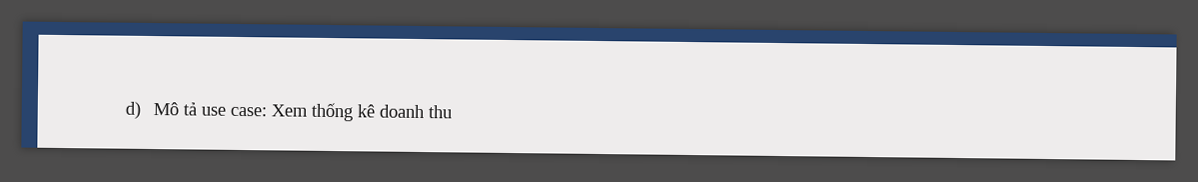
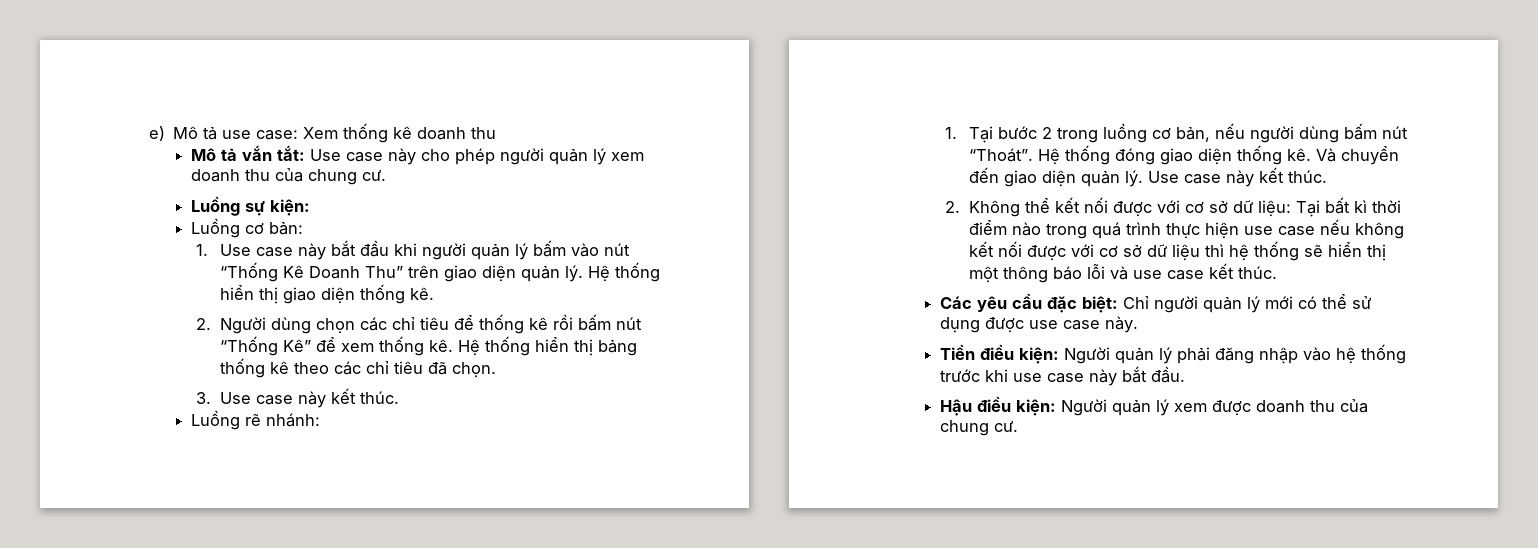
[124,101,141,119] d) -> [148,126,165,141] e)
(453, 112) none -> [190,145,644,165] [190,168,386,185] [190,196,310,216] [190,218,303,238] [196,240,630,260] [219,262,660,282] [219,284,434,304] [196,314,642,334] [219,336,637,356] [219,358,496,378] [196,388,399,408] [190,410,320,430] [945,123,1408,143] [968,145,1399,165] [968,167,1327,187] [945,197,1401,217] [968,219,1404,239] [968,241,1386,261] [968,263,1277,283] [939,293,1371,313] [939,316,1138,333] [939,344,1406,364] [939,366,1185,386] [939,396,1368,416] [939,420,1018,436] // Mô tả vắn tắt: Use case này cho phép người quản lý xem doanh thu của chung cư. // Luồng sự kiện: // Luồng cơ bản: // 1. Use case này bắt đầu khi người quản lý bấm vào nút “Thống Kê Doanh Thu” trên giao diện quản lý. Hệ thống hiển thị giao diện thống kê. // 2. Người dùng chọn các chỉ tiêu để thống kê rồi bấm nút “Thống Kê” để xem thống kê. Hệ thống hiển thị bảng thống kê theo các chỉ tiêu đã chọn. // 3. Use case này kết thúc. // Luồng rẽ nhánh: // 1. Tại bước 2 trong luồng cơ bản, nếu người dùng bấm nút “Thoát”. Hệ thống đóng giao diện thống kê. Và chuyển đến giao diện quản lý. Use case này kết thúc. // 2. Không thể kết nối được với cơ sở dữ liệu: Tại bất kì thời điểm nào trong quá trình thực hiện use case nếu không kết nối được với cơ sở dữ liệu thì hệ thống sẽ hiển thị một thông báo lỗi và use case kết thúc. // Các yêu cầu đặc biệt: Chỉ người quản lý mới có thể sử dụng được use case này. // Tiền điều kiện: Người quản lý phải đăng nhập vào hệ thống trước khi use case này bắt đầu. // Hậu điều kiện: Người quản lý xem được doanh thu của chung cư.

